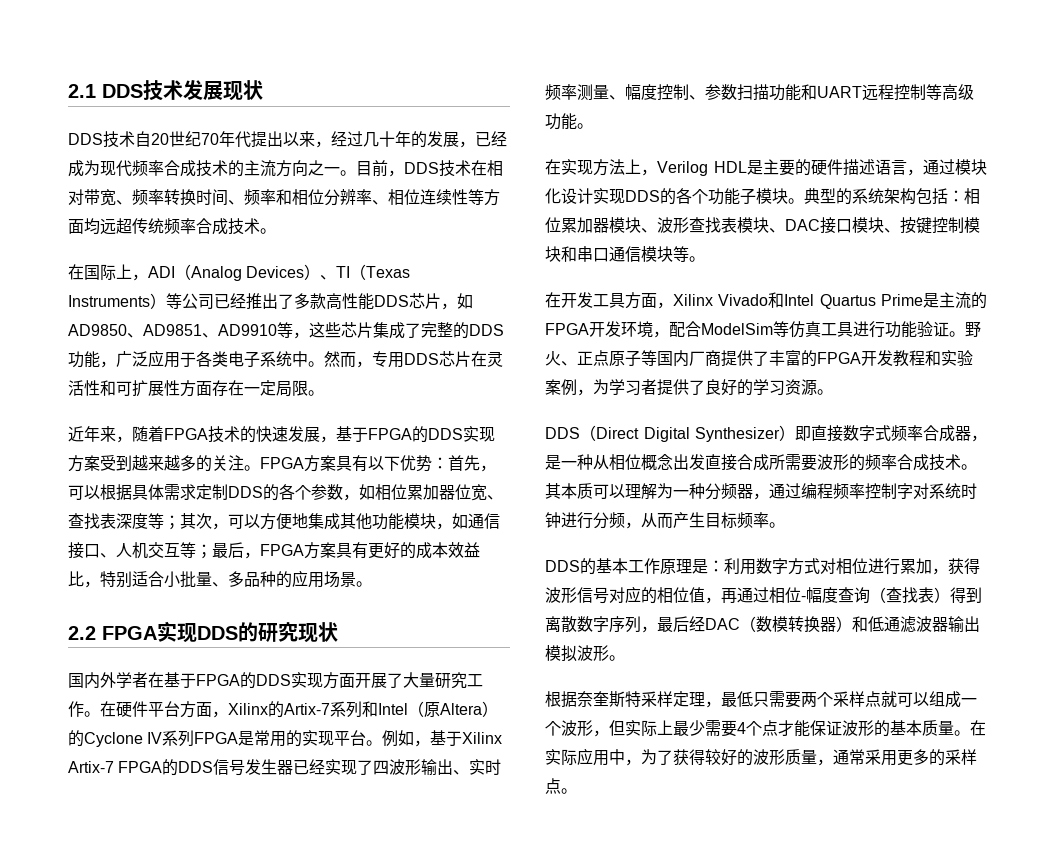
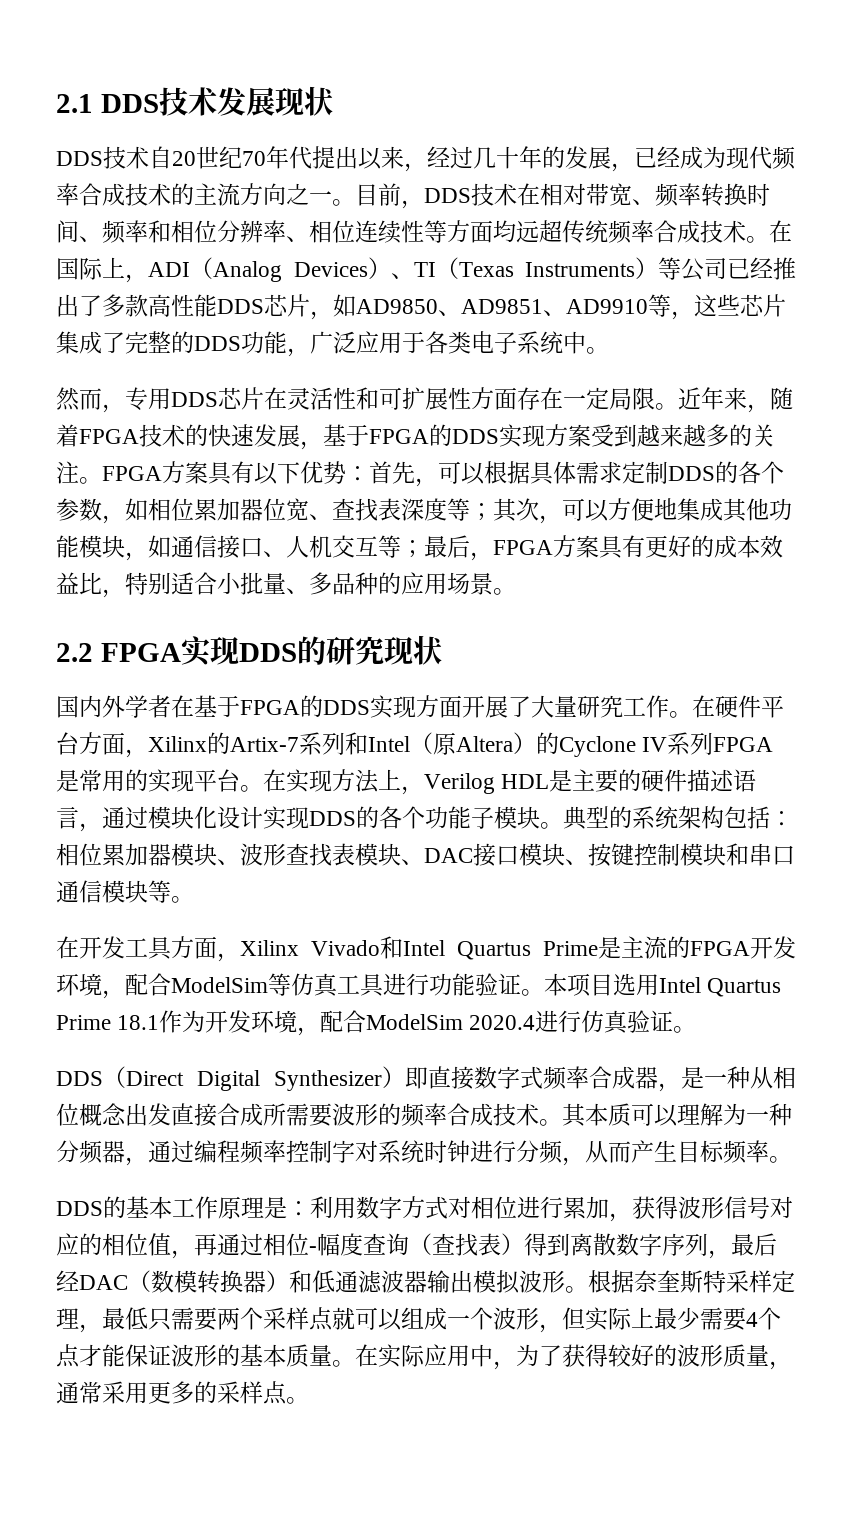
(276, 231) // -> (769, 239) none
(324, 364) none -> (609, 350) //
(324, 393) // -> (678, 406) none
[382,730,503,747] [68,759,502,776] [545,84,974,101] [545,113,593,130] 例如，基于Xilinx Artix-7 FPGA的DDS信号发生器已经实现了四波形输出、实时频率测量、幅度控制、参数扫描功能和UART远程控制等高级功能。 // -> (263, 788) none
[965,321,981,337] [545,350,973,367] [545,379,817,396] 野火、正点原子等国内厂商提供了丰富的FPGA开发教程和实验案例，为学习者提供了良好的学习资源 -> [544,973,782,997] [56,1010,674,1036] 本项目选用Intel Quartus Prime 18.1作为开发环境，配合ModelSim 2020.4进行仿真验证
(625, 658) // -> (588, 1289) none

